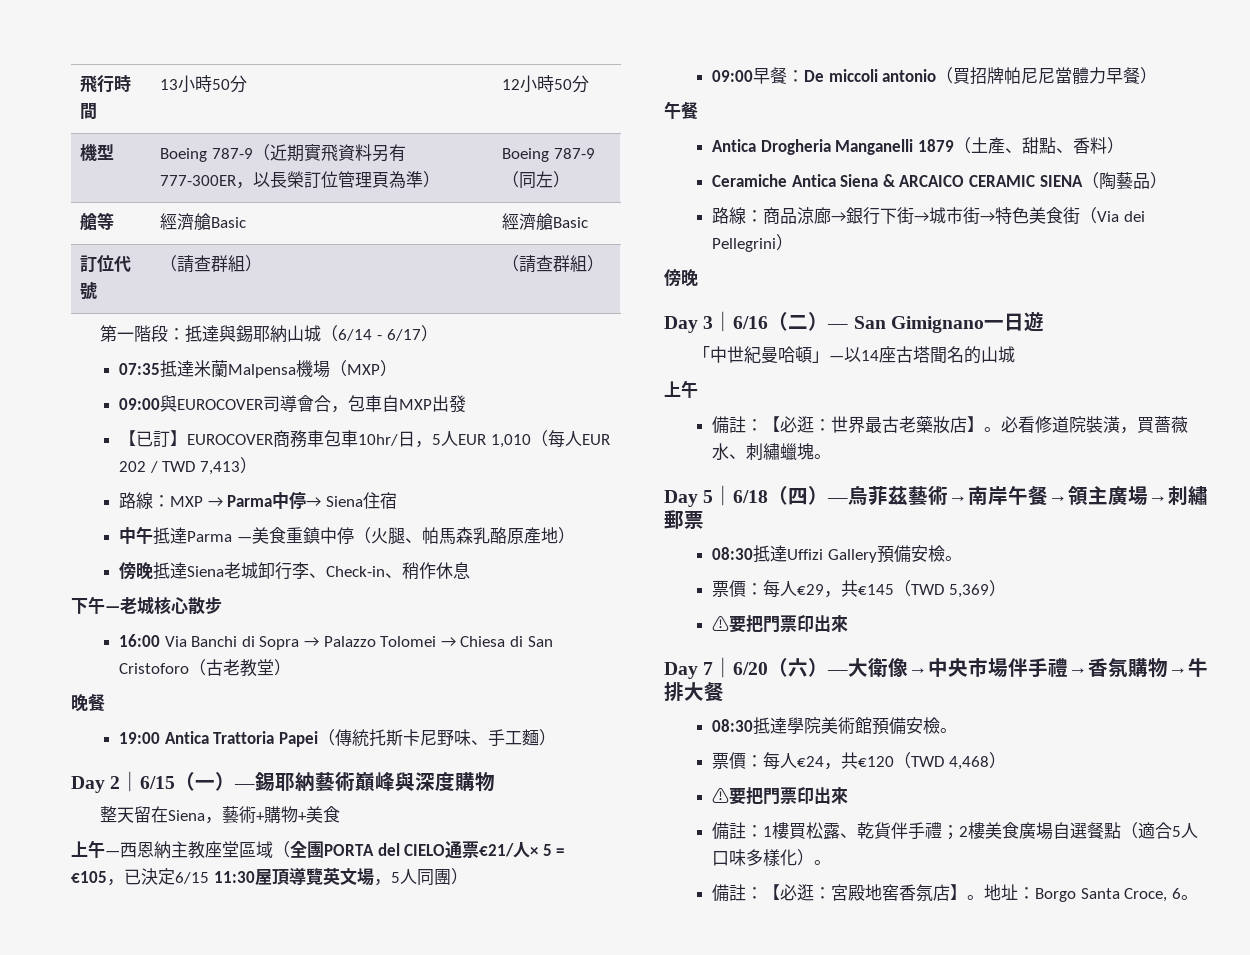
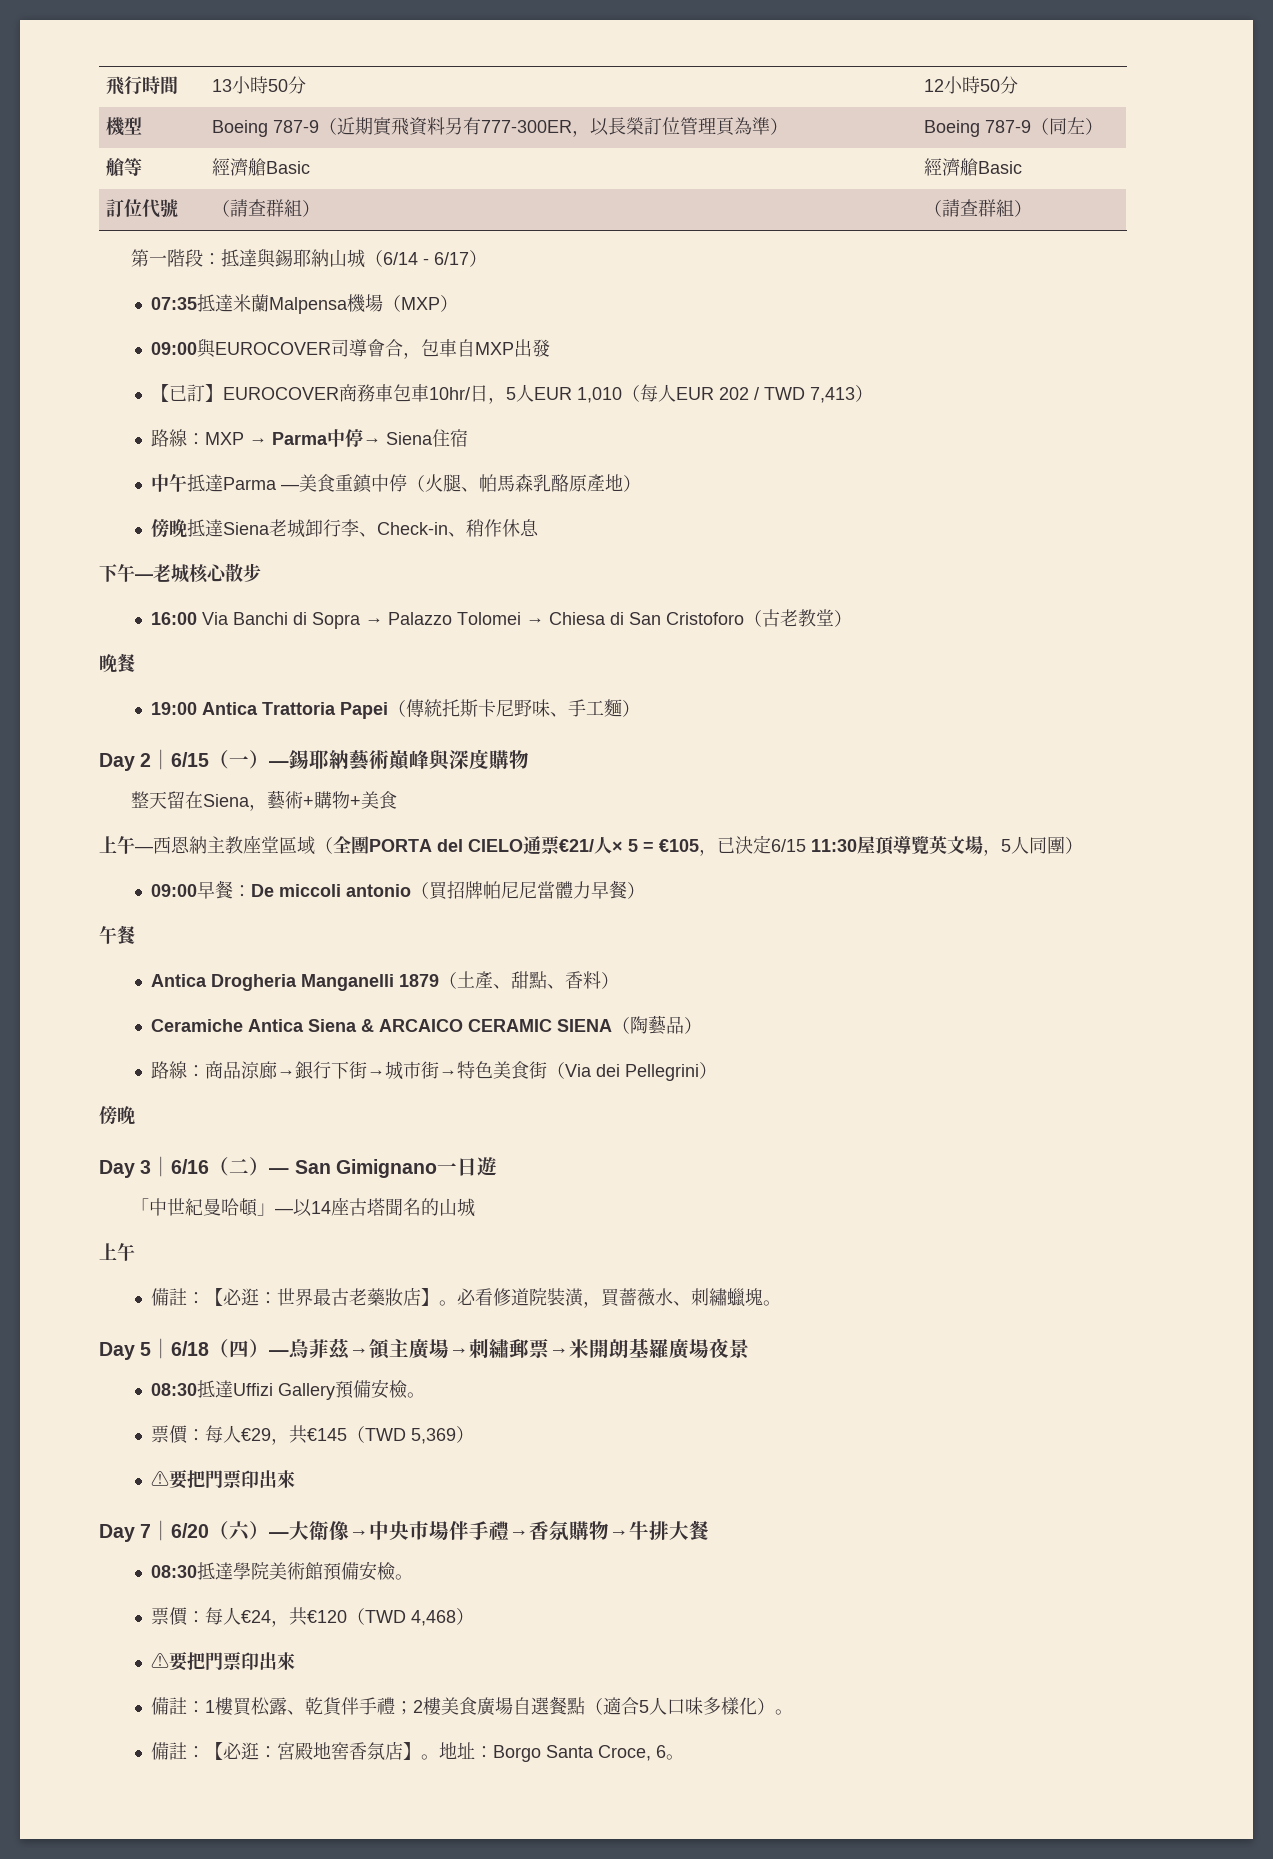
[908,485,1049,506] 藝術→南岸午餐 -> (351, 1349) none
(704, 520) none -> [549,1338,750,1360] →米開朗基羅廣場夜景

